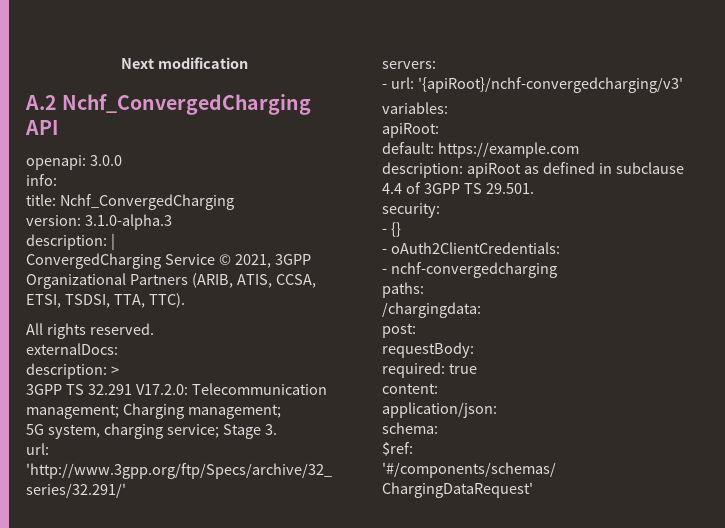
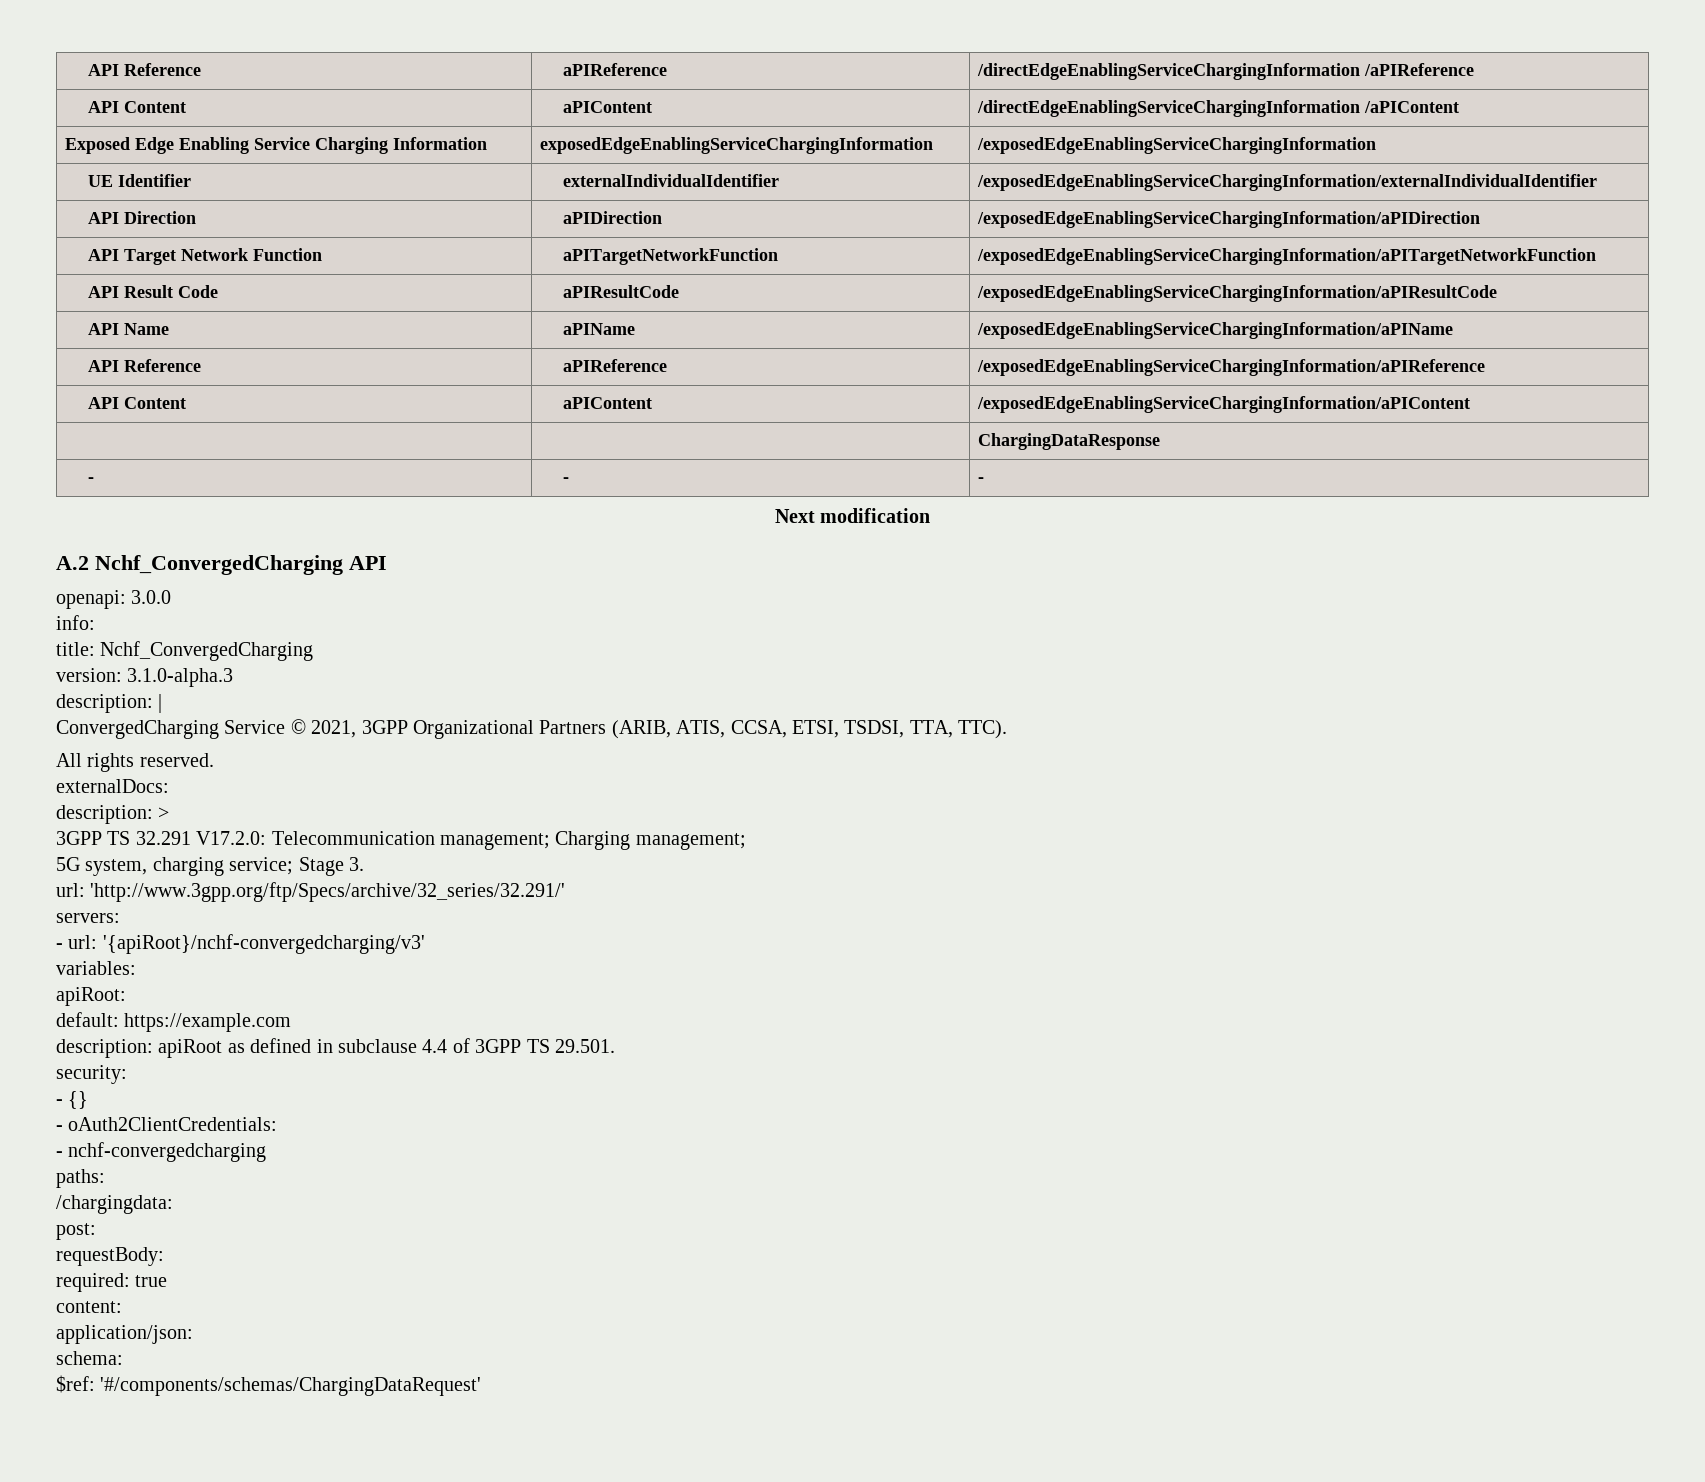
(121, 63) none -> [88,63,202,76] [563,63,668,76] [977,63,1475,80] [88,101,187,113] [563,101,653,113] [977,100,1460,117] [65,137,488,154] [540,137,934,154] [977,137,1377,154] [88,174,192,187] [563,174,780,187] [977,174,1598,191] [88,211,197,224] [563,211,663,224] [977,211,1481,228] [88,248,323,265] [563,248,779,265] [977,248,1597,265] [88,285,219,298] [563,285,680,298] [977,285,1498,302] [88,323,170,335] [563,323,636,335] [977,322,1454,339] [88,359,202,372] [563,359,668,372] [977,359,1486,376] [88,397,187,409] [563,397,653,409] [977,396,1471,413] [978,433,1161,450] [88,477,95,483] [563,477,570,483] [978,477,985,483] API Reference | aPIReference | /directEdgeEnablingServiceChargingInformation /aPIReference // API Content | aPIContent | /directEdgeEnablingServiceChargingInformation /aPIContent // Exposed Edge Enabling Service Charging Information | exposedEdgeEnablingServiceChargingInformation | /exposedEdgeEnablingServiceChargingInformation // UE Identifier | externalIndividualIdentifier | /exposedEdgeEnablingServiceChargingInformation/externalIndividualIdentifier // API Direction | aPIDirection | /exposedEdgeEnablingServiceChargingInformation/aPIDirection // API Target Network Function | aPITargetNetworkFunction | /exposedEdgeEnablingServiceChargingInformation/aPITargetNetworkFunction // API Result Code | aPIResultCode | /exposedEdgeEnablingServiceChargingInformation/aPIResultCode // API Name | aPIName | /exposedEdgeEnablingServiceChargingInformation/aPIName // API Reference | aPIReference | /exposedEdgeEnablingServiceChargingInformation/aPIReference // API Content | aPIContent | /exposedEdgeEnablingServiceChargingInformation/aPIContent // | | ChargingDataResponse // - | - | - //

